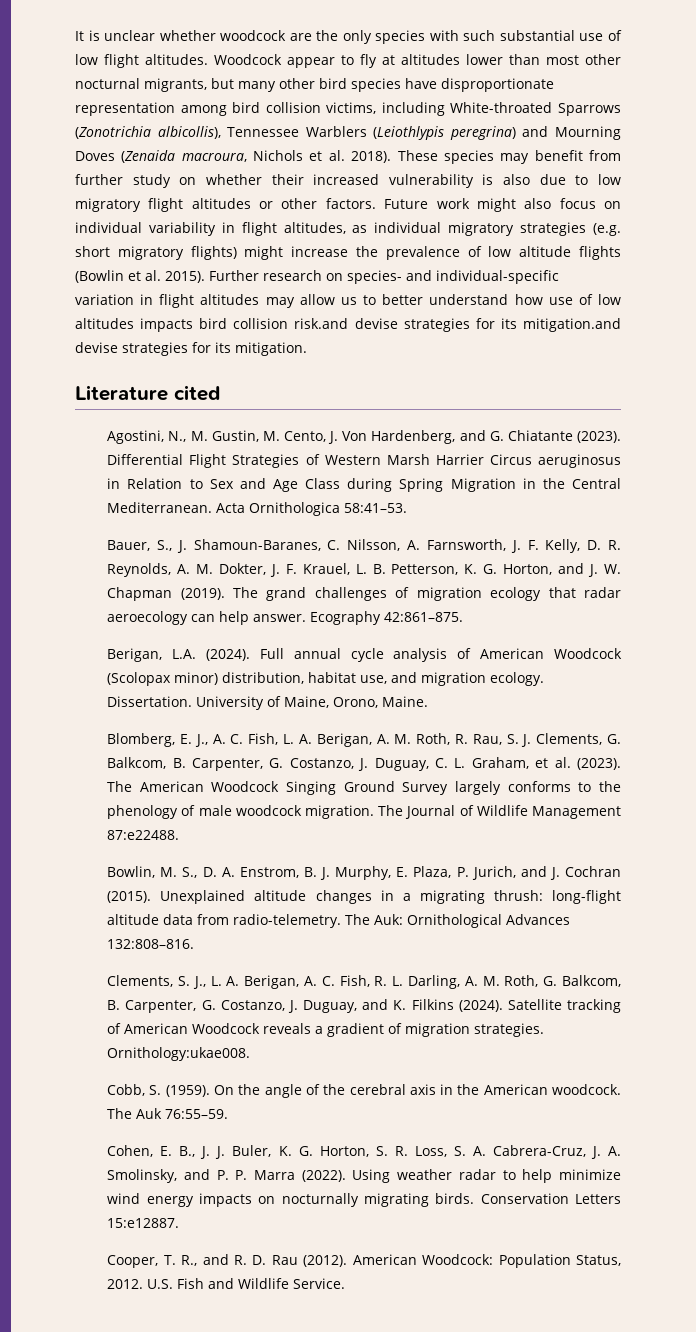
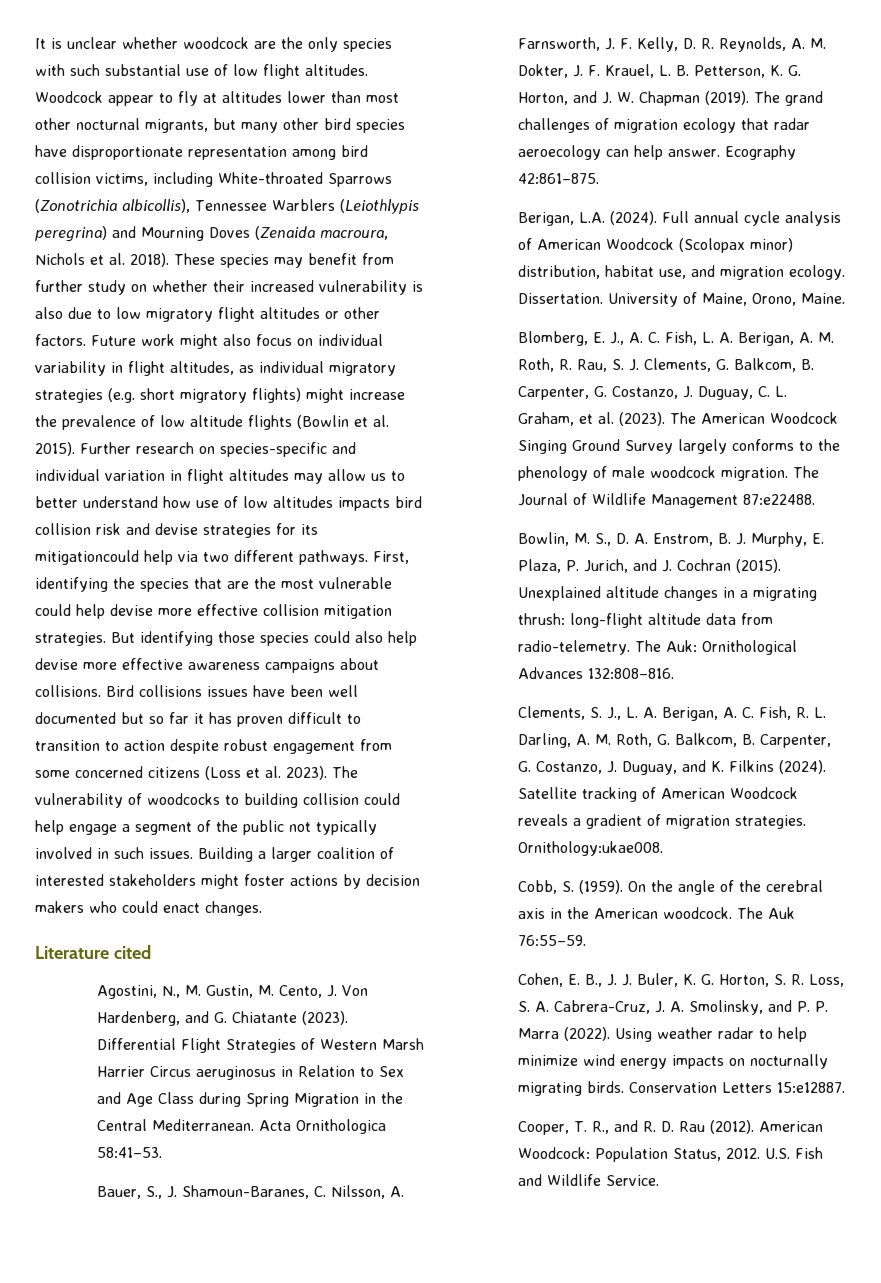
[347,270,559,284] species- and individual-specific -> [220,442,356,457] [35,469,100,481] species-specific and individual
[294,318,621,332] [75,342,307,356] risk.and devise strategies for its mitigation.and devise strategies for its mitigation. -> [96,523,318,538] [35,550,409,565] [35,577,392,592] [35,604,392,619] [35,631,417,646] [35,658,379,673] [35,685,358,697] [35,712,361,727] [35,739,392,754] [35,766,358,780] [35,793,400,808] [35,820,377,835] [35,847,394,862] [35,874,420,889] [35,901,262,916] risk and devise strategies for its mitigationcould help via two different pathways. First, identifying the species that are the most vulnerable could help devise more effective collision mitigation strategies. But identifying those species could also help devise more effective awareness campaigns about collisions. Bird collisions issues have been well documented but so far it has proven difficult to transition to action despite robust engagement from some concerned citizens (Loss et al. 2023). The vulnerability of woodcocks to building collision could help engage a segment of the public not typically involved in such issues. Building a larger coalition of interested stakeholders might foster actions by decision makers who could enact changes.

